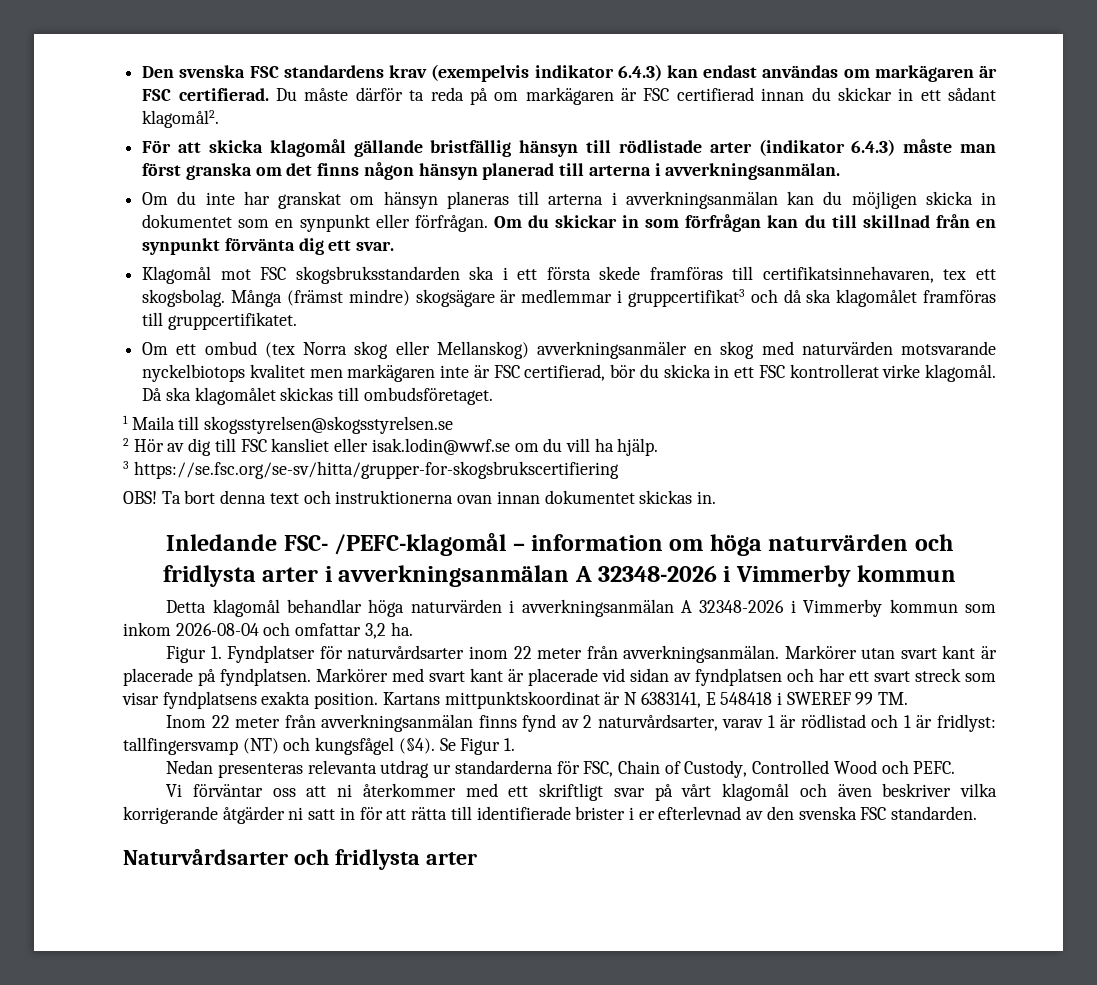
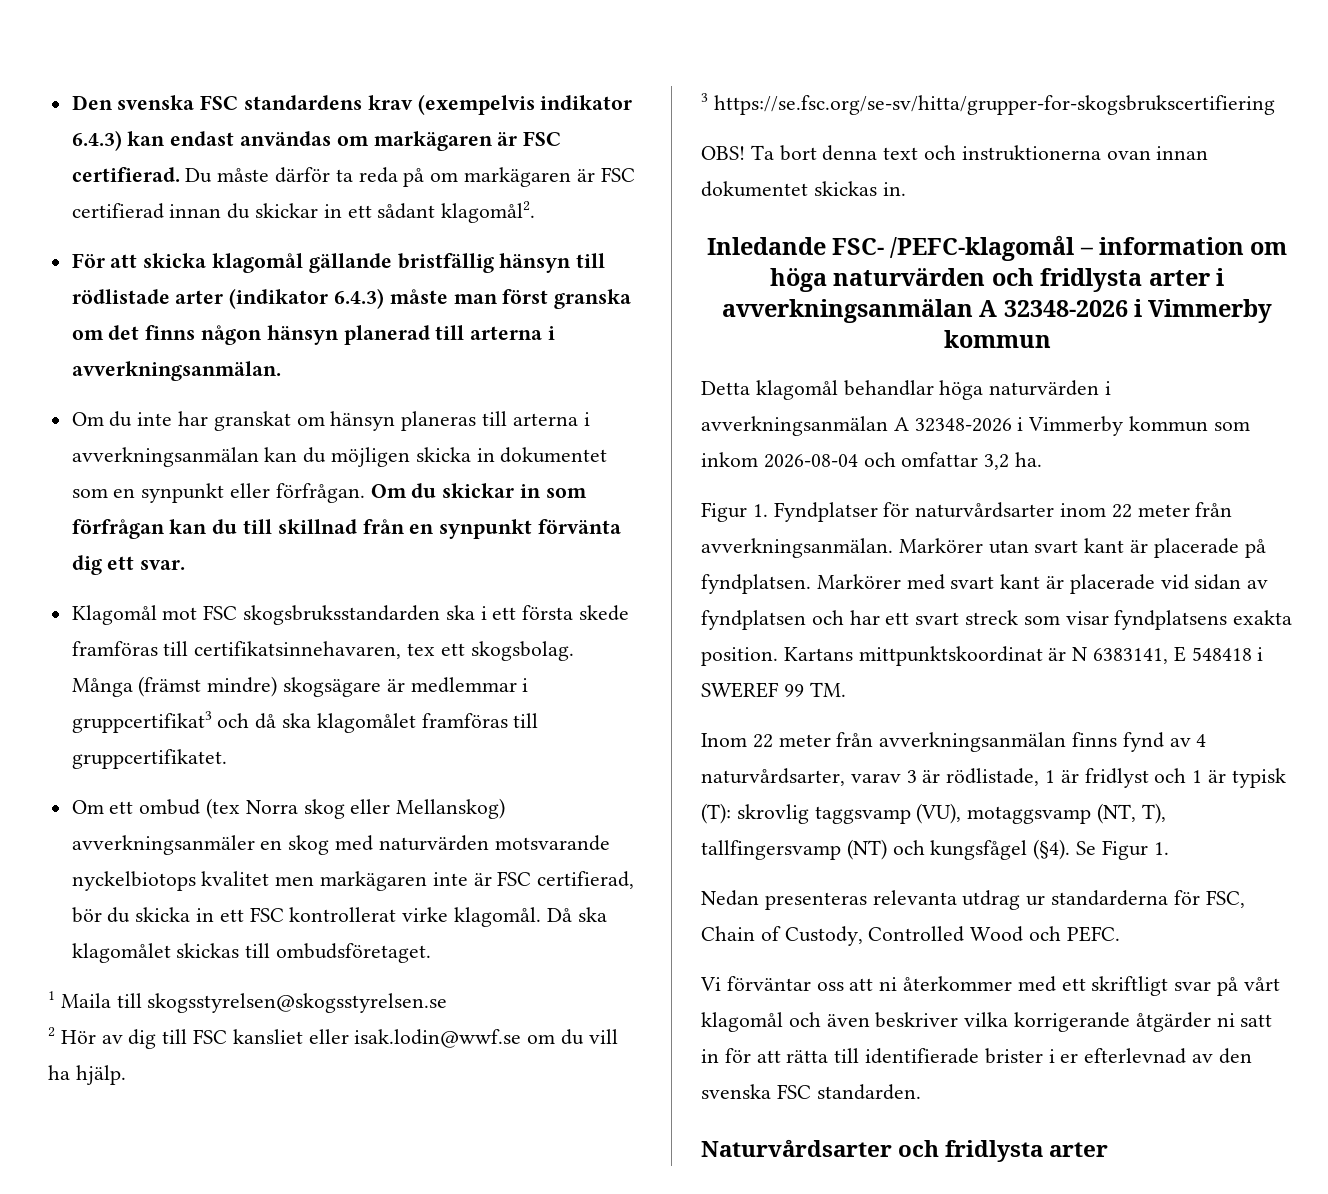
[583,715,593,728] 2 -> [1196,734,1207,747] 4
[767,714,866,728] 1 är rödlistad -> [906,768,1149,788] 3 är rödlistade, 1 är fridlyst
[937,714,997,732] fridlyst: -> [1231,768,1286,788] [701,803,1166,824] typisk (T): skrovlig taggsvamp (VU), motaggsvamp (NT, T),

